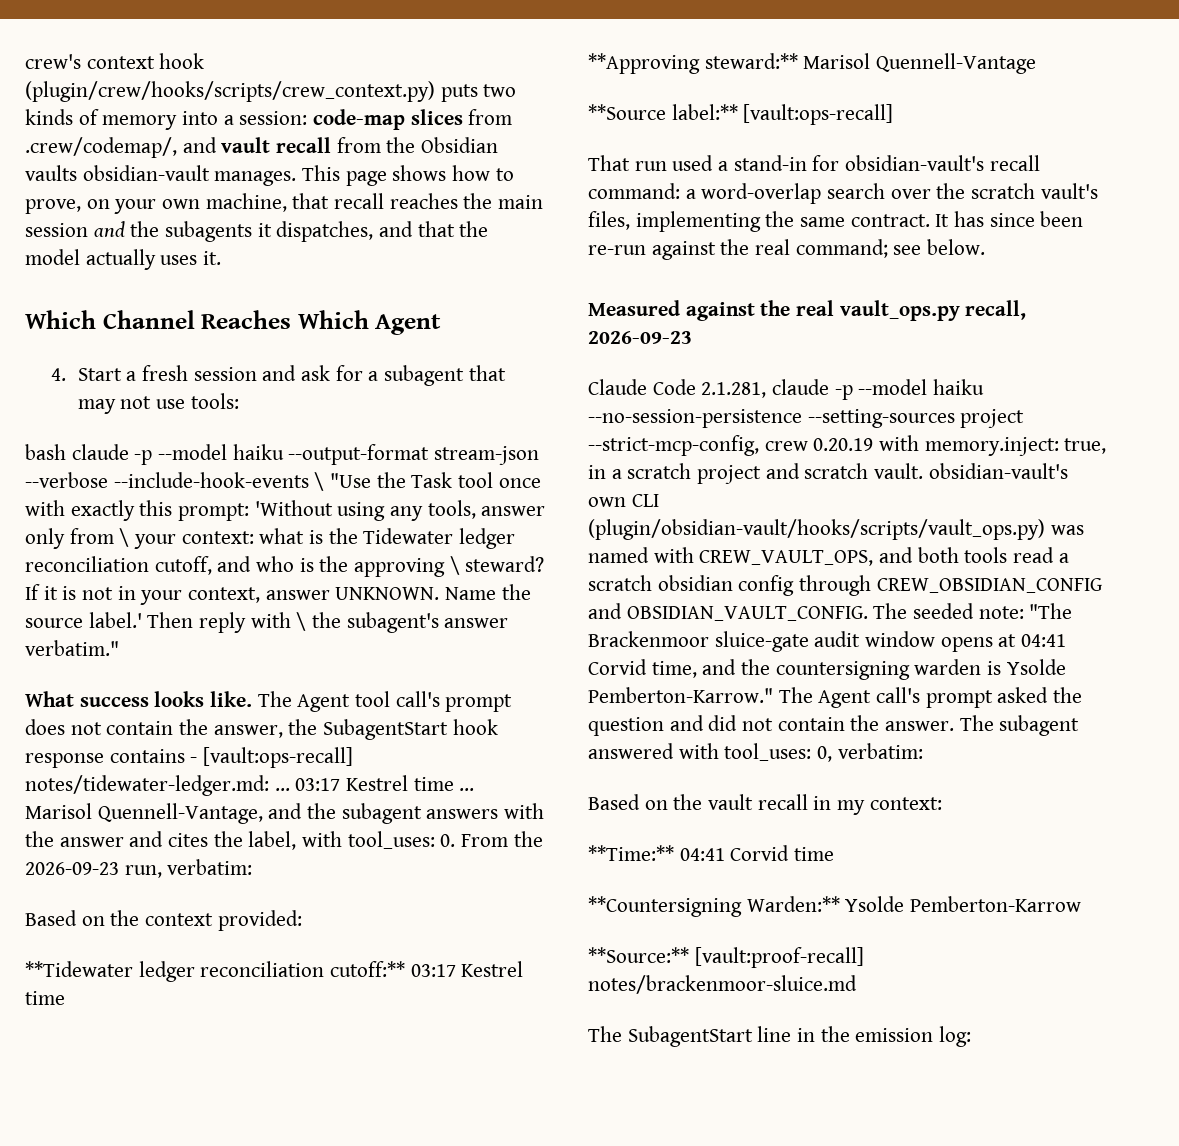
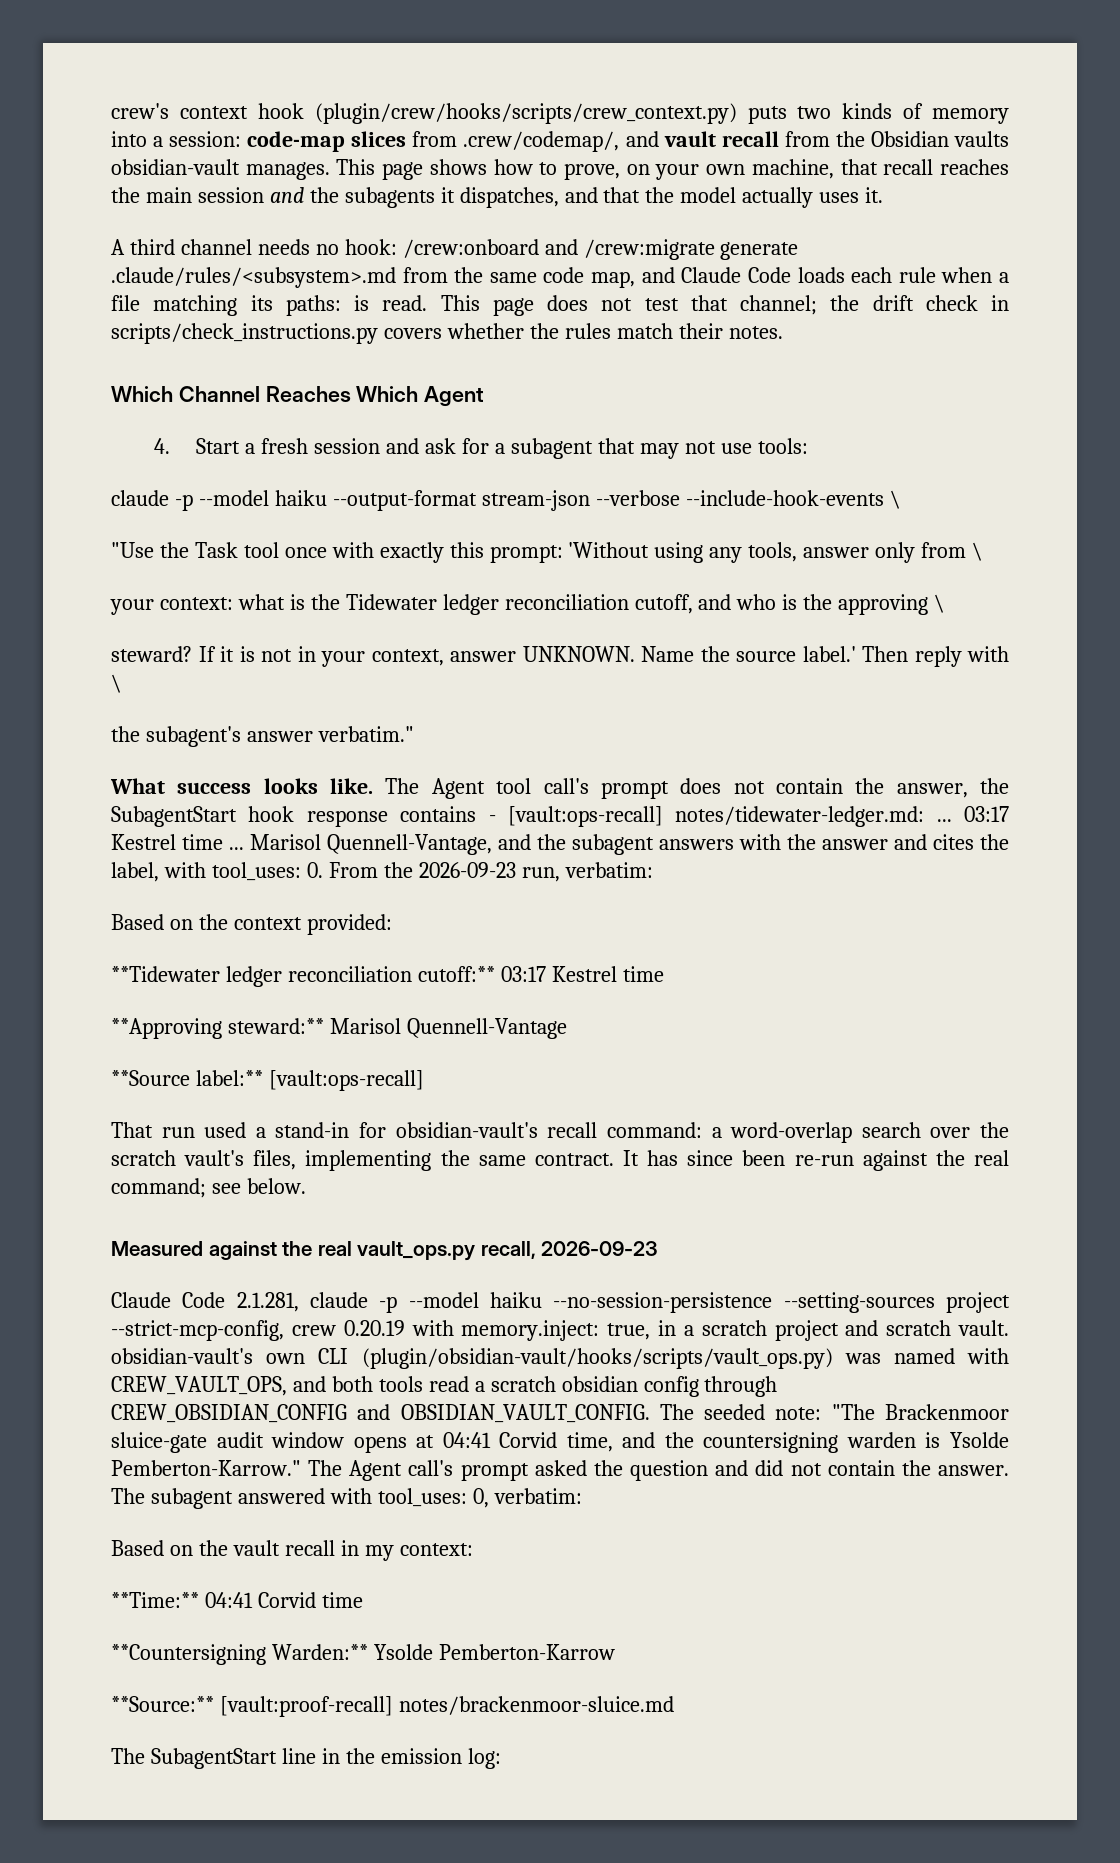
(222, 258) none -> [111,239,799,260] [111,267,1010,288] [111,295,1009,316] [111,323,783,344] // A third channel needs no hook: /crew:onboard and /crew:migrate generate .claude/rules/<subsystem>.md from the same code map, and Claude Code loads each rule when a file matching its paths: is read. This page does not test that channel; the drift check in scripts/check_instructions.py covers whether the rules match their notes.
[25,444,66,460] bash -> (808, 446) none
(325, 481) none -> (901, 499) //
(130, 537) none -> (984, 551) //
(460, 565) none -> (946, 603) //
(307, 621) none -> (122, 683) //

